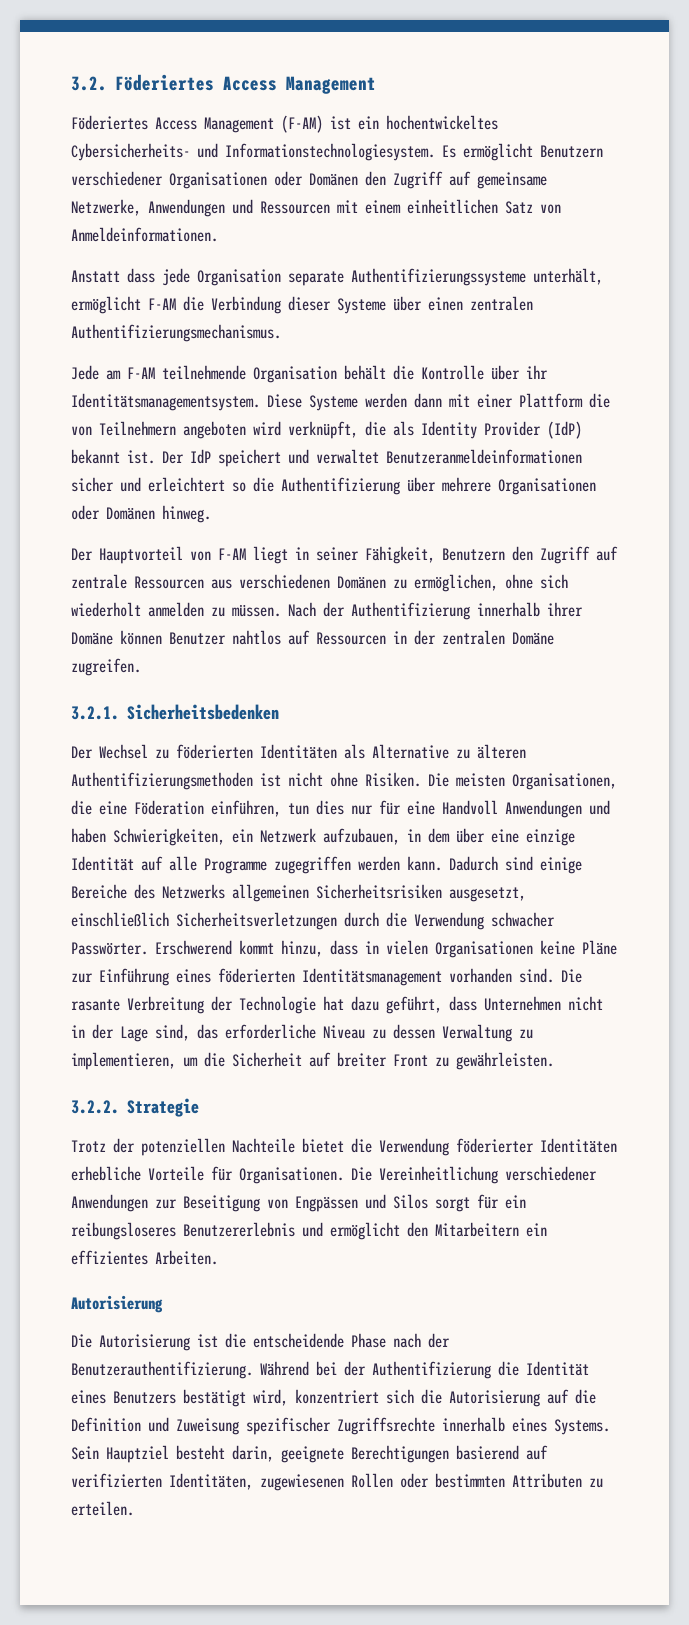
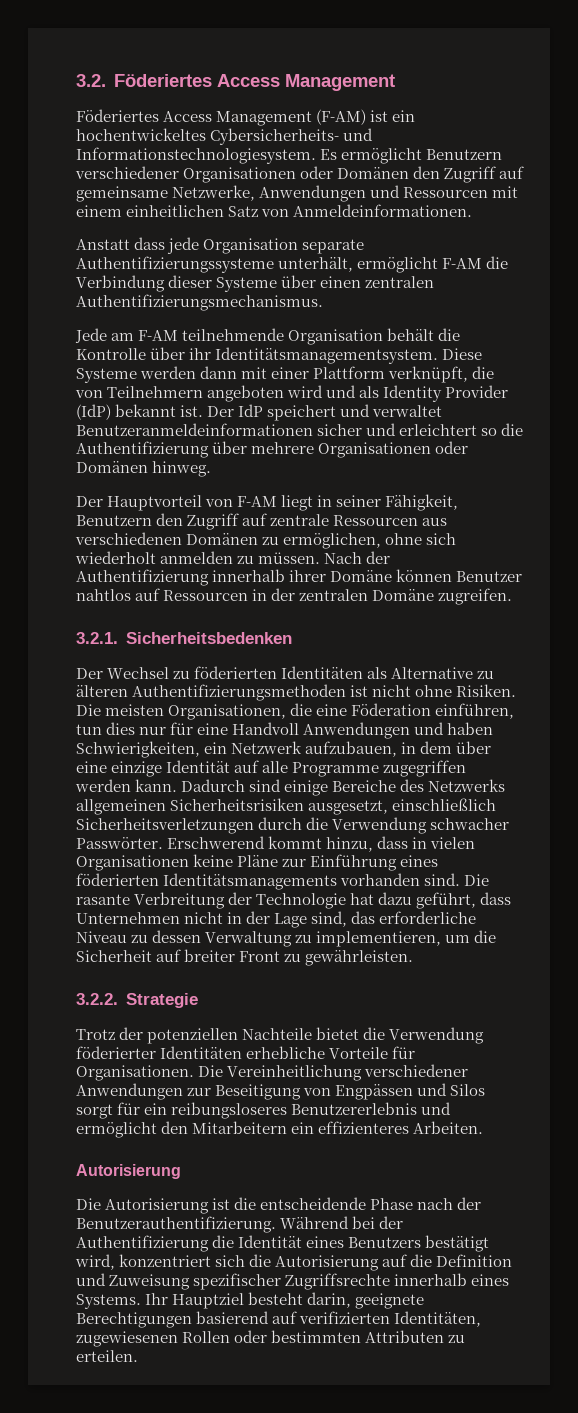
(583, 400) none -> [388,366,469,383] verknüpft,
[288,421,386,439] verknüpft, die -> [326,385,357,398] und
[302,968,442,986] Identitätsmanagement -> [163,873,338,890] Identitätsmanagements
[71,1250,148,1265] effizientes -> [318,1121,410,1134] effizienteres
[71,1446,99,1460] Sein -> [145,1293,169,1305] Ihr

